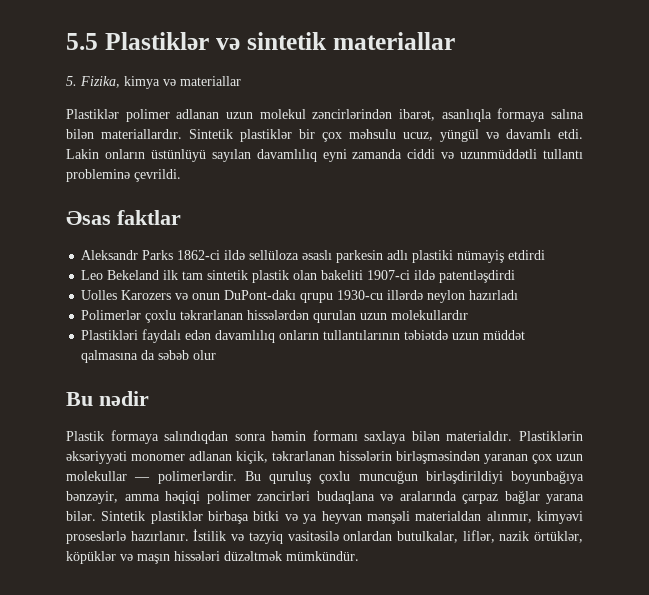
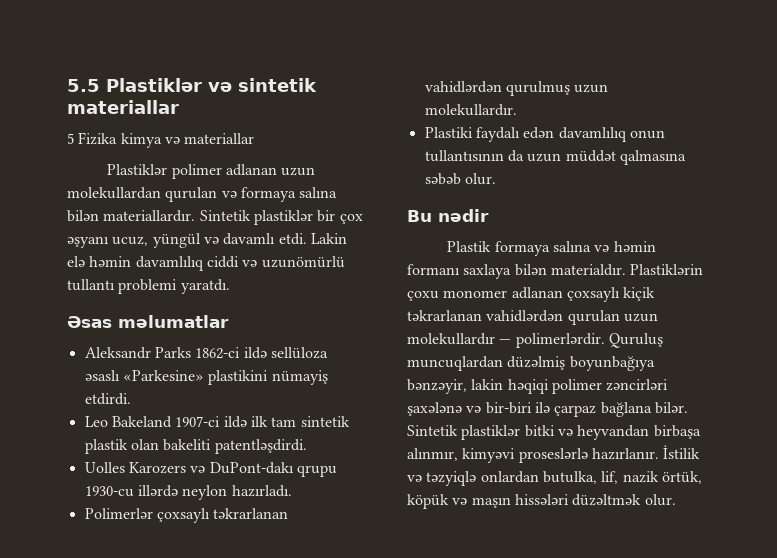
[66,76,120,88] 5. Fizika, -> [67,132,118,145] 5 Fizika
[259,109,492,122] molekul zəncirlərindən ibarət, asanlıqla -> [67,187,237,202] molekullardan qurulan və
[349,129,396,139] məhsulu -> [67,236,109,248] əşyanı
[104,149,583,162] [66,169,181,182] onların üstünlüyü sayılan davamlılıq eyni zamanda ciddi və uzunmüddətli tullantı probleminə çevrildi. -> [67,256,345,271] [67,279,230,294] elə həmin davamlılıq ciddi və uzunömürlü tullantı problemi yaratdı.
[117,210,181,225] faktlar -> [118,315,229,328] məlumatlar
[336,250,546,263] [81,270,160,280] parkesin adlı plastiki nümayiş etdirdi // Leo Bekeland -> [122,370,328,385] [84,393,131,405] [84,416,247,428] «Parkesine» plastikini nümayiş etdirdi. // Leo Bakeland 1907-ci ildə
[367,270,516,283] 1907-ci ildə patentləşdirdi -> [214,439,307,454] patentləşdirdi.
[192,293,221,300] onun -> (206, 469) none
[469,290,519,300] hazırladı -> [231,485,292,497] hazırladı.
[145,310,469,323] [81,329,526,343] [81,350,217,363] çoxlu təkrarlanan hissələrdən qurulan uzun molekullardır // Plastikləri faydalı edən davamlılıq onların tullantılarının təbiətdə uzun müddət qalmasına da səbəb olur -> [156,508,289,523] [424,81,609,96] [424,104,517,116] [424,127,665,142] [424,150,686,165] [424,173,496,185] çoxsaylı təkrarlanan vahidlərdən qurulmuş uzun molekullardır. // Plastiki faydalı edən davamlılıq onun tullantısının da uzun müddət qalmasına səbəb olur.
[164,431,266,444] salındıqdan sonra -> [553,241,610,252] salına və
[66,451,127,464] əksəriyyəti -> [407,291,439,301] çoxu
[236,451,583,464] [66,470,503,484] kiçik, təkrarlanan hissələrin birləşməsindən yaranan çox uzun molekullar — polimerlərdir. Bu quruluş çoxlu muncuğun birləşdirildiyi -> [566,287,656,302] [407,310,658,325] [407,333,663,348] [407,356,566,371] çoxsaylı kiçik təkrarlanan vahidlərdən qurulan uzun molekullardır — polimerlərdir. Quruluş muncuqlardan düzəlmiş
[124,494,160,501] amma -> [471,379,504,390] lakin
[316,490,584,504] budaqlana və aralarında çarpaz bağlar yarana -> [407,402,652,417] şaxələnə və bir-biri ilə çarpaz bağlana
[208,511,250,524] birbaşa -> (521, 432) none
[303,511,482,524] ya heyvan mənşəli materialdan -> [577,425,701,440] heyvandan birbaşa
[248,530,583,544] [66,551,116,564] təzyiq vasitəsilə onlardan butulkalar, liflər, nazik örtüklər, köpüklər -> [426,471,702,486] [407,494,449,509] təzyiqlə onlardan butulka, lif, nazik örtük, köpük
[286,551,359,561] mümkündür. -> [644,494,676,506] olur.

